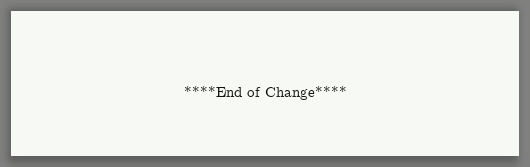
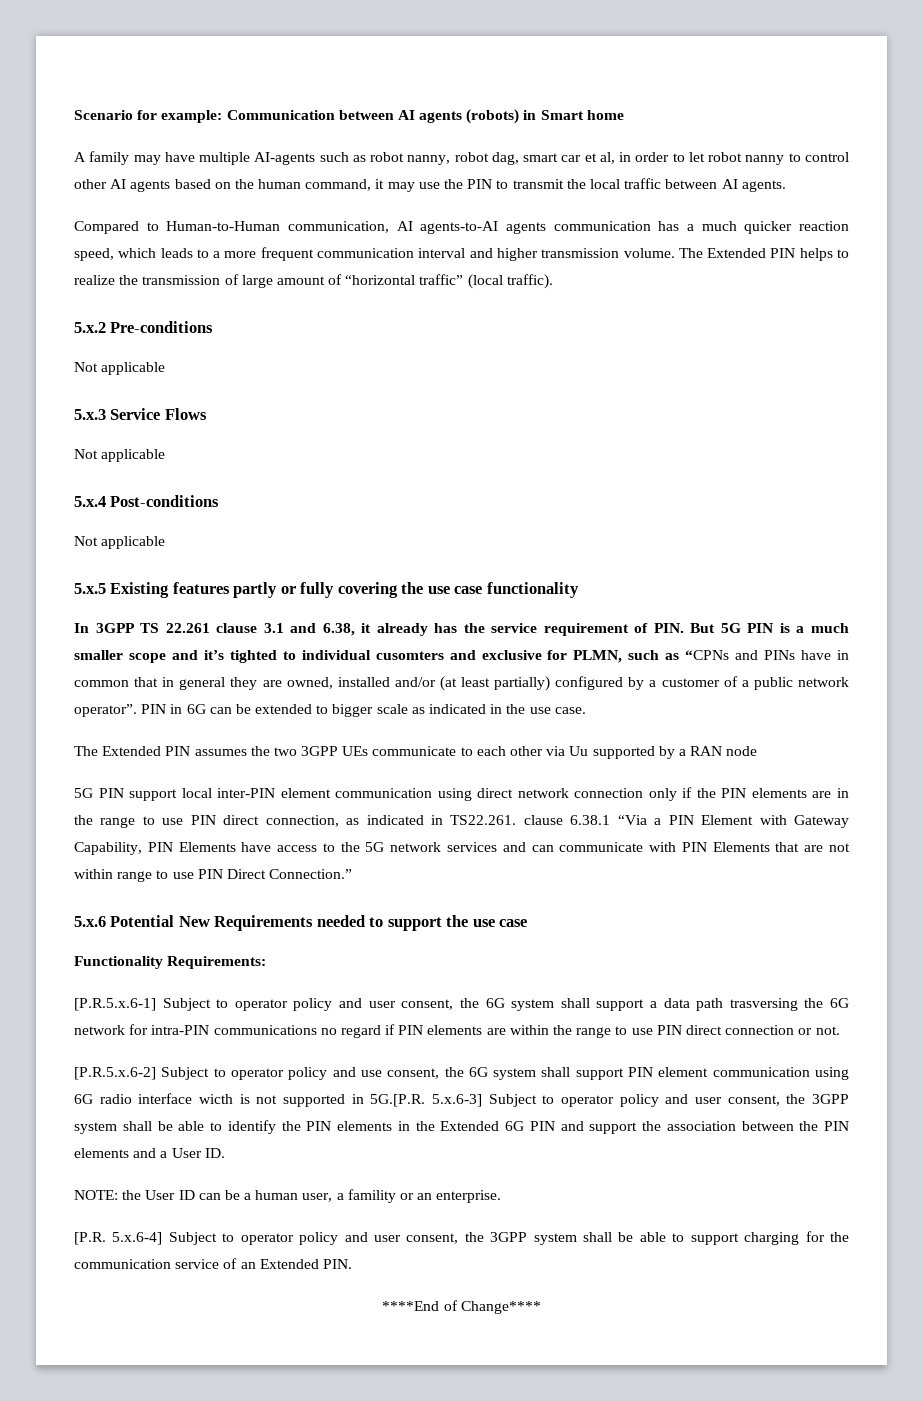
(183, 91) none -> [74,109,624,124] [74,151,849,165] [74,178,786,192] [74,221,849,234] [74,247,849,261] [74,274,553,289] [74,321,214,333] [74,362,166,375] [74,408,207,420] [74,449,166,462] [74,495,220,507] [74,536,166,549] [74,582,579,598] [74,623,849,636] [74,650,850,663] [74,676,849,691] [74,704,586,717] [74,746,758,759] [74,787,849,801] [74,815,850,828] [74,842,851,855] [74,869,353,882] [74,915,528,931] [74,956,267,969] [74,998,849,1011] [74,1024,840,1038] [74,1067,849,1080] [74,1093,849,1107] [74,1120,849,1134] [74,1148,225,1158] [74,1189,502,1203] [74,1231,850,1245] [74,1258,352,1269] Scenario for example: Communication between AI agents (robots) in Smart home // A family may have multiple AI-agents such as robot nanny, robot dag, smart car et al, in order to let robot nanny to control other AI agents based on the human command, it may use the PIN to transmit the local traffic between AI agents. // Compared to Human-to-Human communication, AI agents-to-AI agents communication has a much quicker reaction speed, which leads to a more frequent communication interval and higher transmission volume. The Extended PIN helps to realize the transmission of large amount of “horizontal traffic” (local traffic). // 5.x.2 Pre-conditions // Not applicable // 5.x.3 Service Flows // Not applicable // 5.x.4 Post-conditions // Not applicable // 5.x.5 Existing features partly or fully covering the use case functionality // In 3GPP TS 22.261 clause 3.1 and 6.38, it already has the service requirement of PIN. But 5G PIN is a much smaller scope and it’s tighted to individual cusomters and exclusive for PLMN, such as “CPNs and PINs have in common that in general they are owned, installed and/or (at least partially) configured by a customer of a public network operator”. PIN in 6G can be extended to bigger scale as indicated in the use case. // The Extended PIN assumes the two 3GPP UEs communicate to each other via Uu supported by a RAN node // 5G PIN support local inter-PIN element communication using direct network connection only if the PIN elements are in the range to use PIN direct connection, as indicated in TS22.261. clause 6.38.1 “Via a PIN Element with Gateway Capability, PIN Elements have access to the 5G network services and can communicate with PIN Elements that are not within range to use PIN Direct Connection.” // 5.x.6 Potential New Requirements needed to support the use case // Functionality Requirements: // [P.R.5.x.6-1] Subject to operator policy and user consent, the 6G system shall support a data path trasversing the 6G network for intra-PIN communications no regard if PIN elements are within the range to use PIN direct connection or not. // [P.R.5.x.6-2] Subject to operator policy and use consent, the 6G system shall support PIN element communication using 6G radio interface wicth is not supported in 5G.[P.R. 5.x.6-3] Subject to operator policy and user consent, the 3GPP system shall be able to identify the PIN elements in the Extended 6G PIN and support the association between the PIN elements and a User ID. // NOTE: the User ID can be a human user, a famility or an enterprise. // [P.R. 5.x.6-4] Subject to operator policy and user consent, the 3GPP system shall be able to support charging for the communication service of an Extended PIN. //

